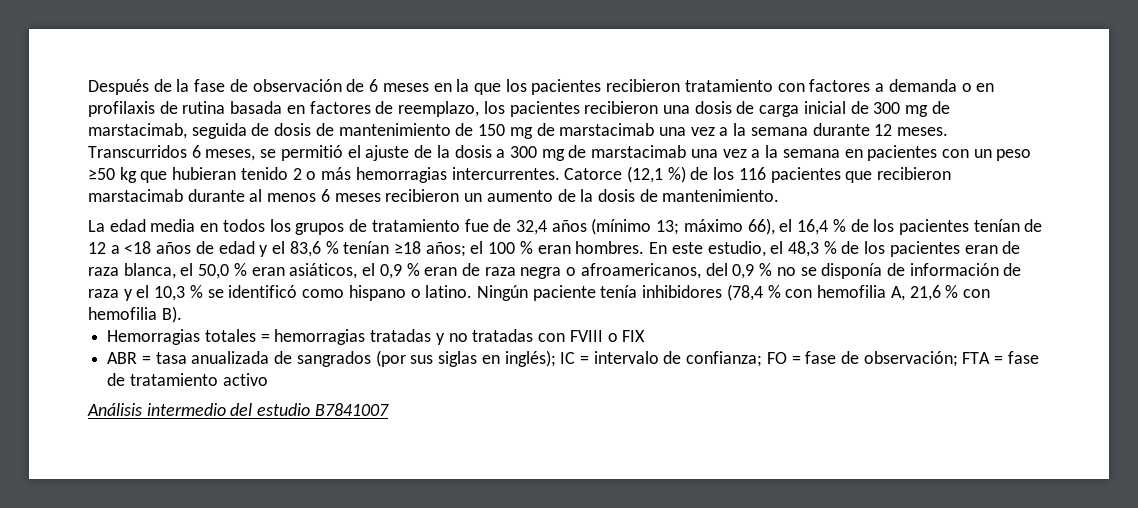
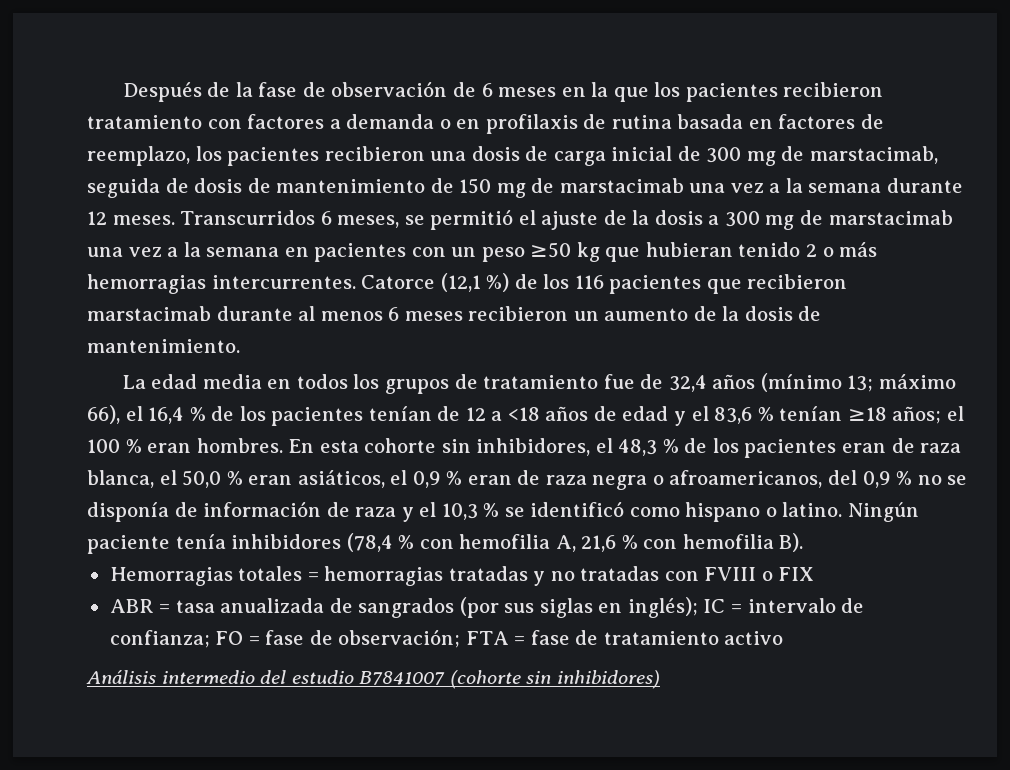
[671,241,766,257] este estudio, -> [319,438,591,456] esta cohorte sin inhibidores,
(389, 409) none -> [449,670,660,689] (cohorte sin inhibidores)

